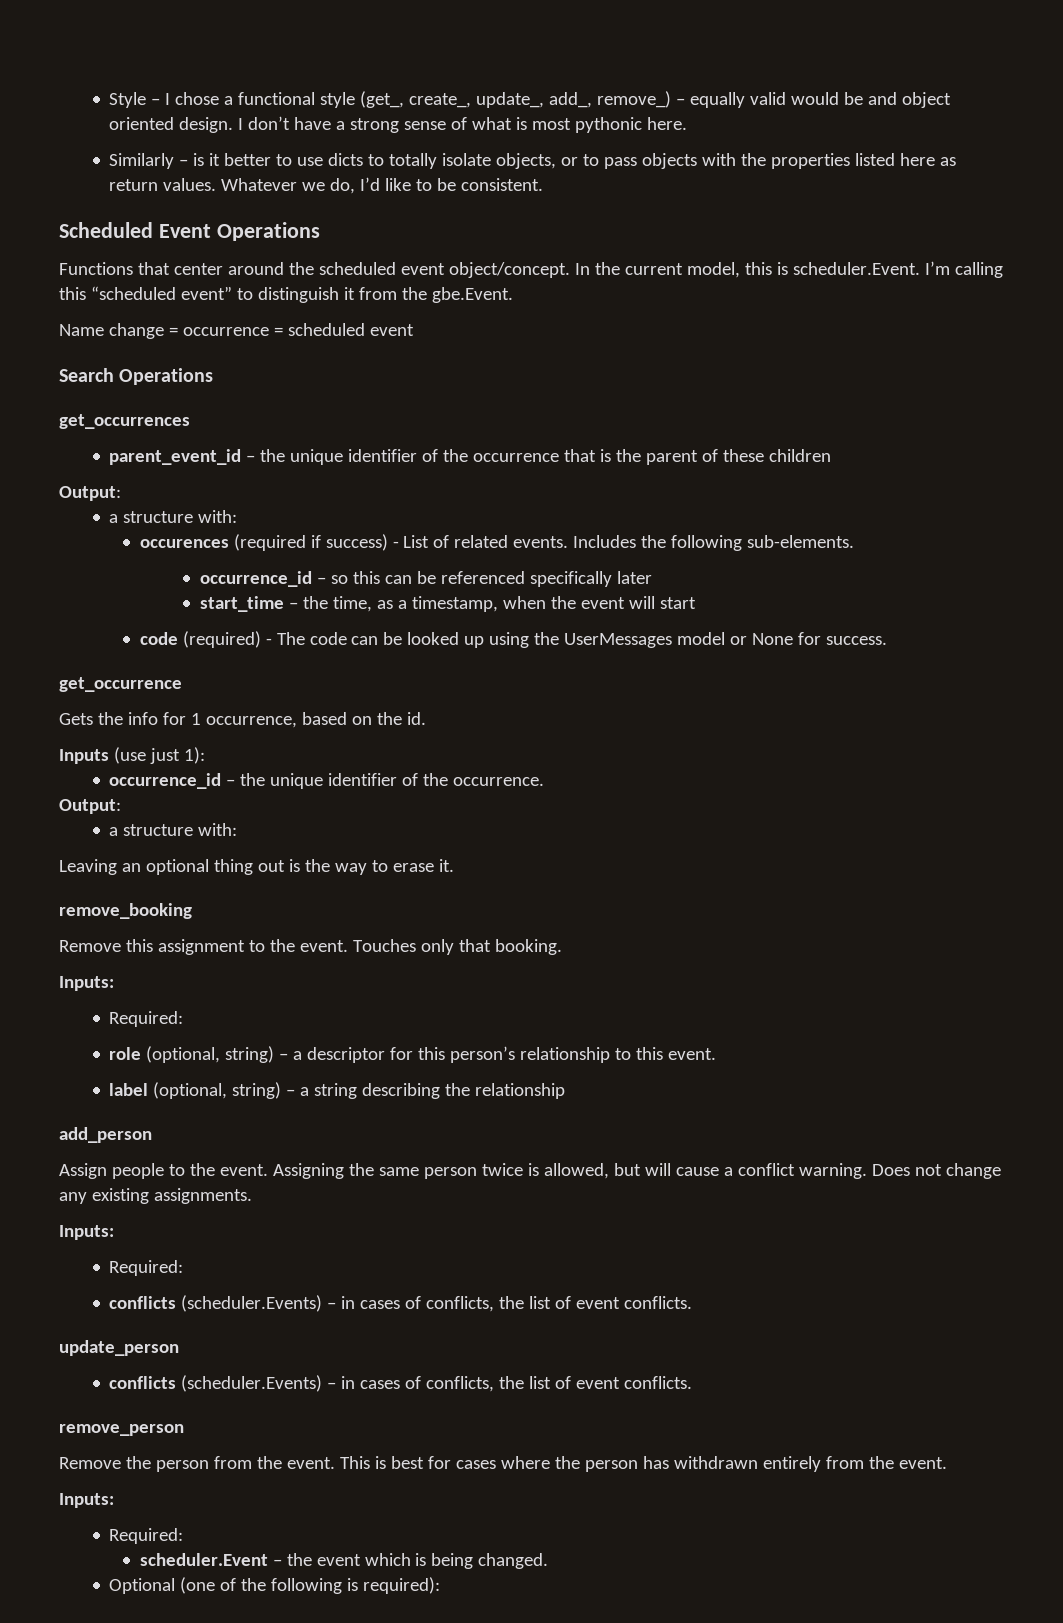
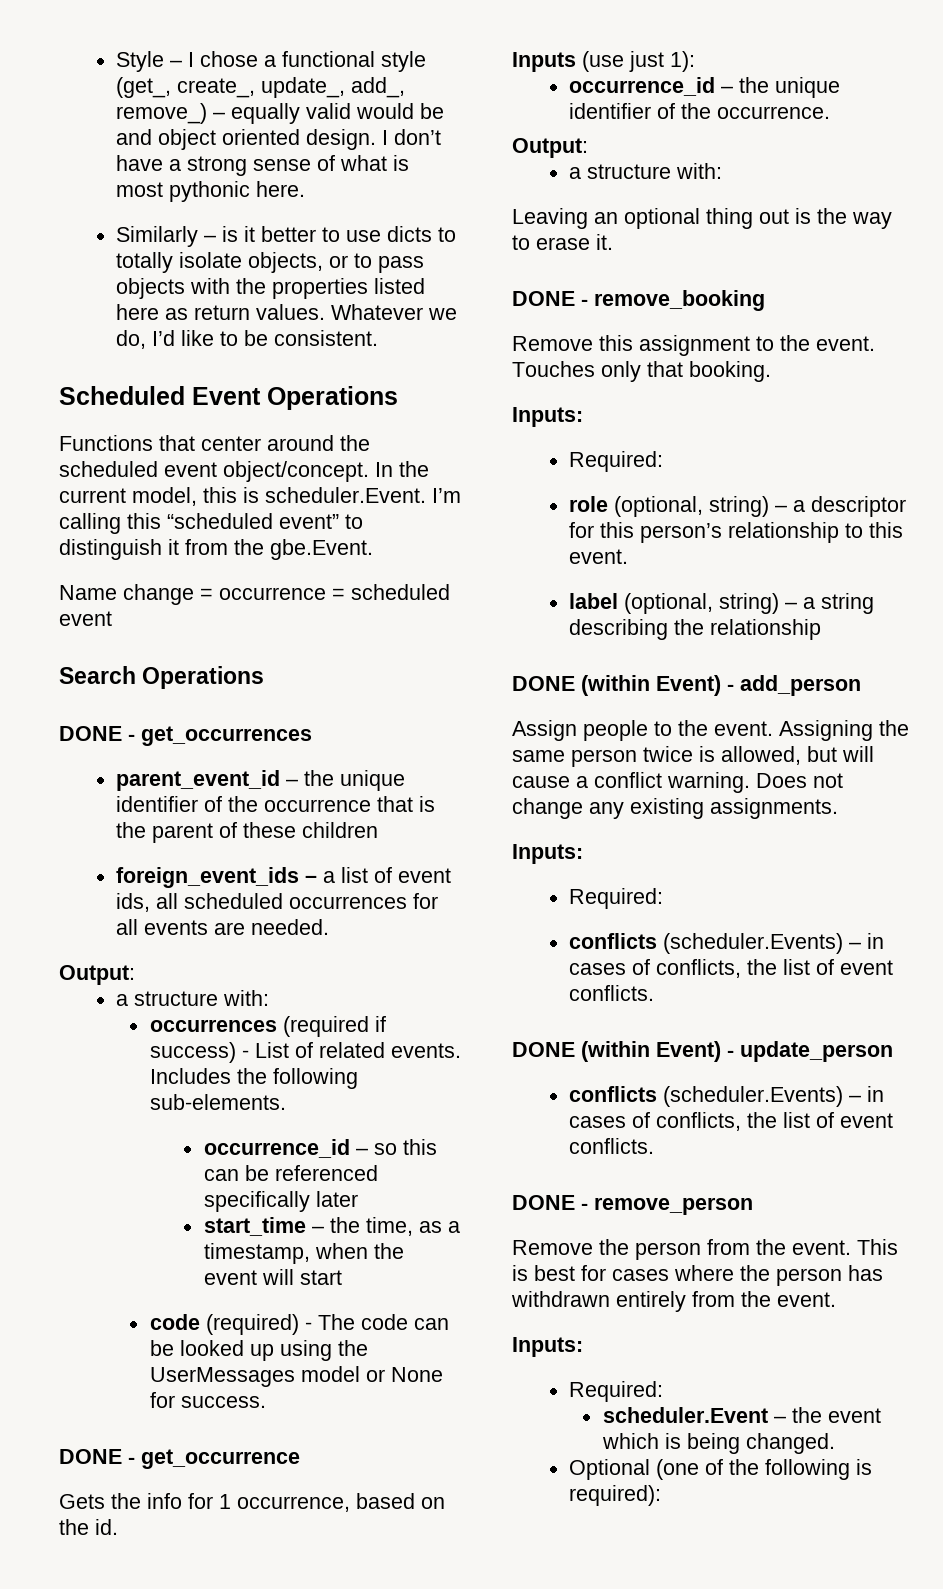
(214, 376) none -> [59,726,135,741] DONE -
[59,486,121,501] [109,510,238,523] [139,539,229,548] // Output: // a structure with: // occurences -> [116,867,452,888] [116,893,439,912] [116,919,330,935] [59,965,135,985] [116,990,270,1006] [149,1019,277,1032] // foreign_event_ids – a list of event ids, all scheduled occurrences for all events are needed. // Output: // a structure with: // occurrences
(888, 640) none -> [59,1449,135,1464] DONE -
(454, 865) none -> [512,291,588,306] DONE -
(566, 1091) none -> [512,675,734,696] DONE (within Event) -
(693, 1302) none -> [512,1041,734,1062] DONE (within Event) -
(693, 1382) none -> [512,1195,588,1210] DONE -

